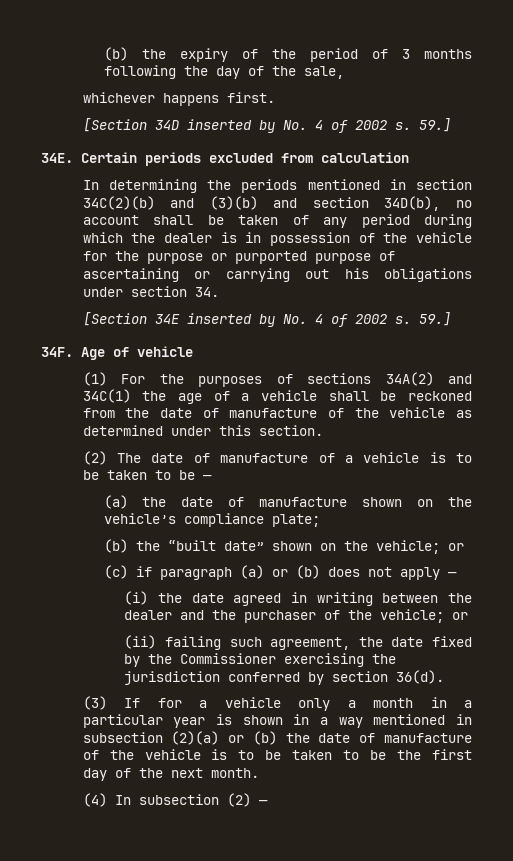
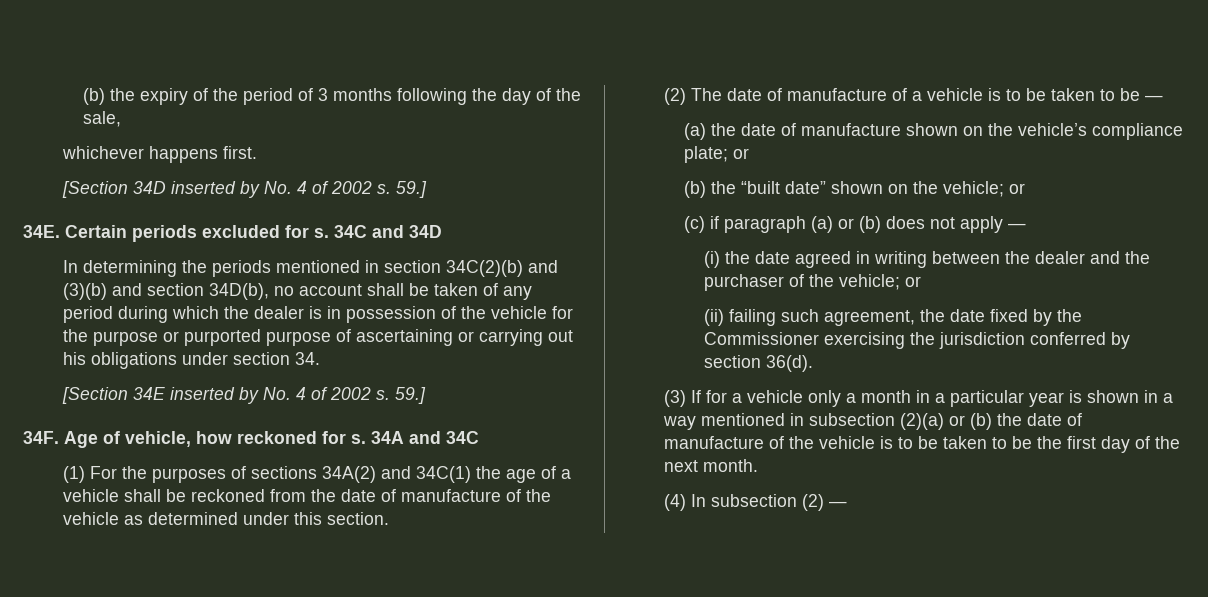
[281,152,409,163] from calculation -> [285,225,442,238] for s. 34C and 34D
[137,346,193,357] vehicle -> [125,431,479,447] vehicle, how reckoned for s. 34A and 34C
(320, 520) none -> [733,148,750,159] or

